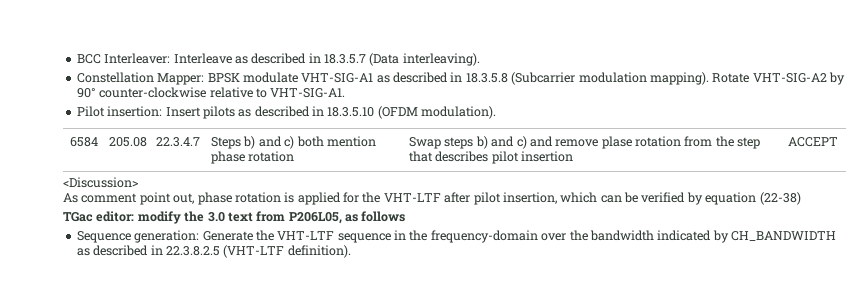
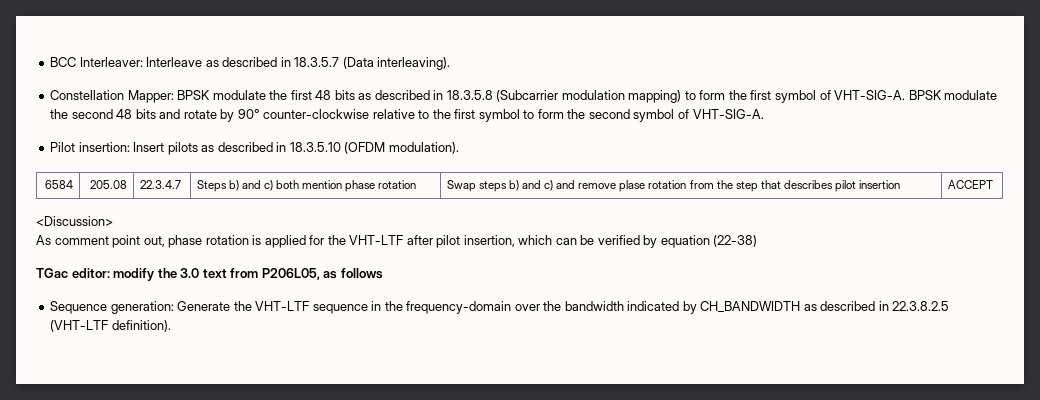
[301,73,374,83] VHT-SIG-A1 -> [269,90,355,100] the first 48 bits
[649,72,827,85] mapping). Rotate VHT-SIG-A2 -> [628,90,998,103] [50,109,217,119] mapping) to form the first symbol of VHT-SIG-A. BPSK modulate the second 48 bits and rotate
[270,88,346,98] VHT-SIG-A1. -> [432,109,764,122] the first symbol to form the second symbol of VHT-SIG-A.

